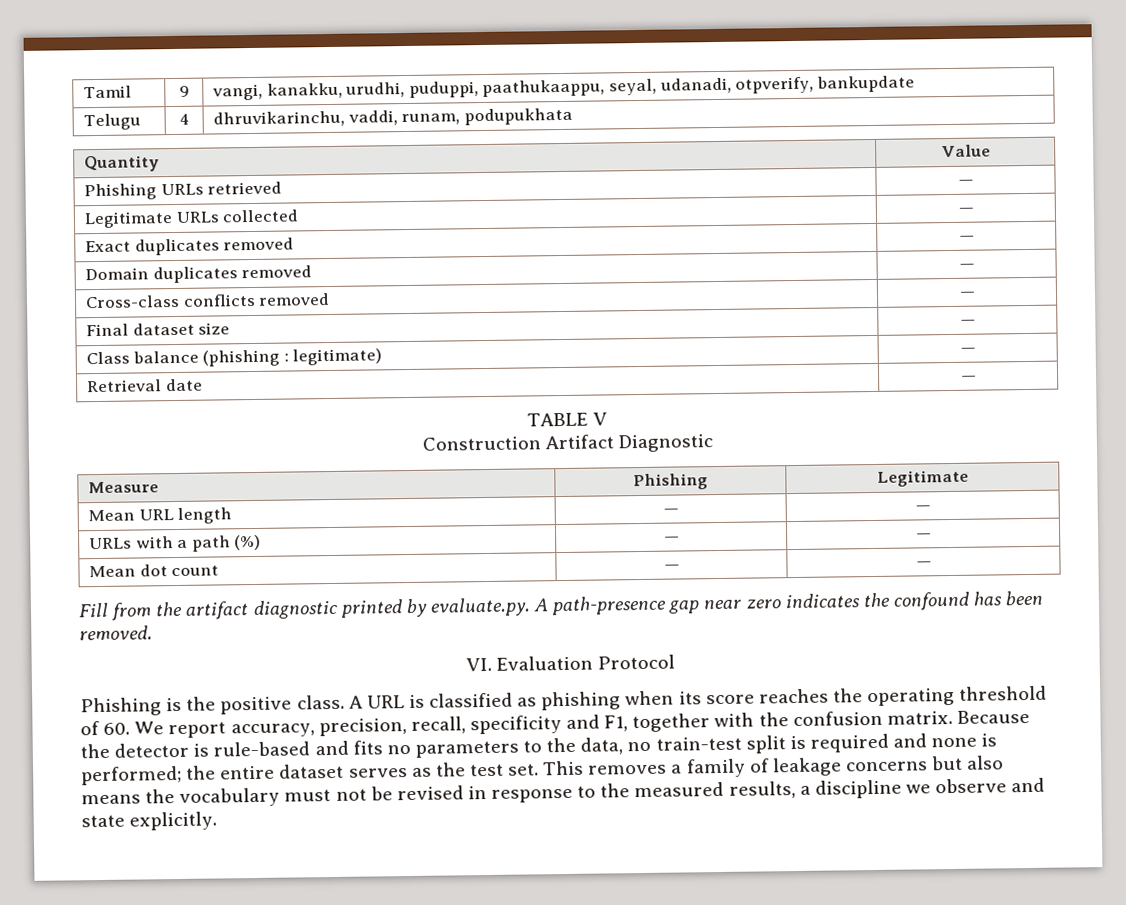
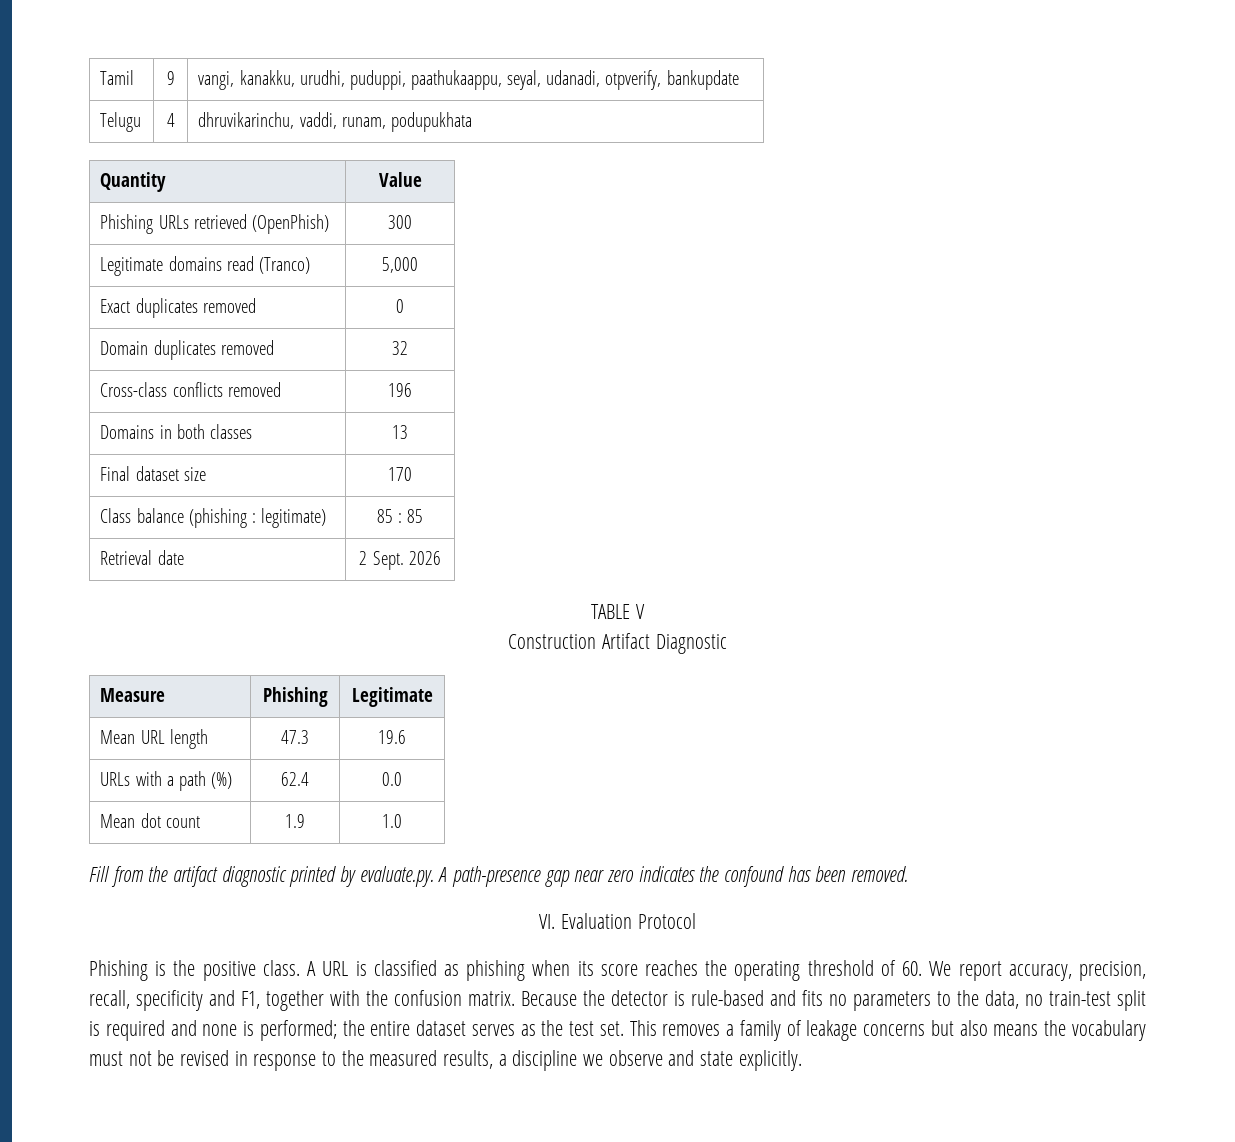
[957,179,974,185] [84,209,299,229] [957,207,974,213] | — // Legitimate URLs collected | — -> [251,214,329,234] [388,215,412,229] [100,256,310,276] [382,257,418,273] (OpenPhish) | 300 // Legitimate domains read (Tranco) | 5,000
[958,235,975,241] — -> [396,299,404,313] 0
[958,263,975,269] — -> [392,341,408,355] 32
[958,291,976,297] — -> [388,383,412,397] [100,424,252,439] [392,425,408,439] 196 // Domains in both classes | 13
[959,319,976,325] — -> [388,467,412,481] 170
[959,347,976,353] — -> [376,509,424,523] 85 : 85
[960,375,977,381] — -> [359,551,441,570] 2 Sept. 2026
[662,508,679,514] [914,505,931,511] — | — -> [281,730,309,744] [378,730,406,744] 47.3 | 19.6
[663,536,680,542] [915,533,932,539] — | — -> [281,772,309,786] [382,772,402,786] 62.4 | 0.0
[663,564,680,570] [915,561,932,567] — | — -> [285,814,305,828] [382,814,402,828] 1.9 | 1.0

